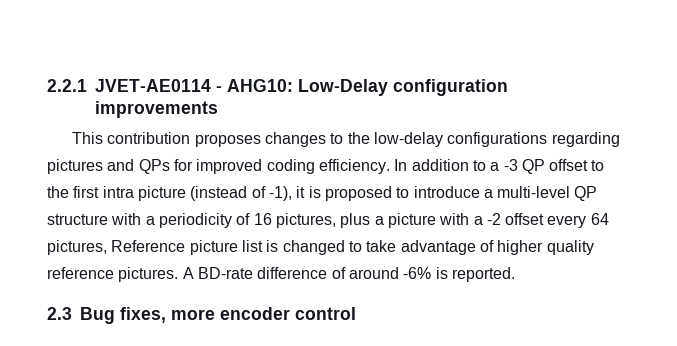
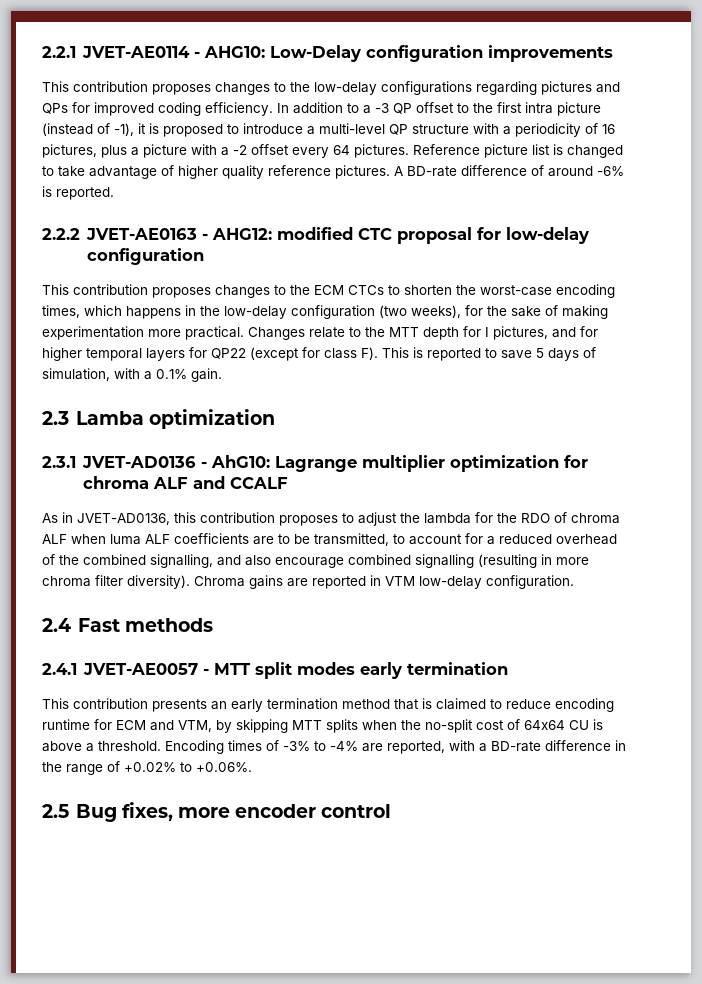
[47,240,107,255] pictures, -> [354,144,409,158] pictures.
[47,307,72,320] 2.3 -> [42,227,589,244] [86,248,204,265] [42,284,615,298] [42,305,608,319] [42,326,598,340] [42,347,596,361] [42,368,222,382] [42,409,275,429] [42,455,588,472] [82,476,288,489] [42,512,620,526] [42,533,617,546] [42,554,589,568] [42,575,574,589] [42,618,213,632] [42,662,508,679] [42,698,614,712] [42,719,603,733] [42,740,626,754] [42,761,252,775] [42,804,69,818] 2.2.2 JVET-AE0163 - AHG12: modified CTC proposal for low-delay configuration // This contribution proposes changes to the ECM CTCs to shorten the worst-case encoding times, which happens in the low-delay configuration (two weeks), for the sake of making experimentation more practical. Changes relate to the MTT depth for I pictures, and for higher temporal layers for QP22 (except for class F). This is reported to save 5 days of simulation, with a 0.1% gain. // 2.3 Lamba optimization // 2.3.1 JVET-AD0136 - AhG10: Lagrange multiplier optimization for chroma ALF and CCALF // As in JVET-AD0136, this contribution proposes to adjust the lambda for the RDO of chroma ALF when luma ALF coefficients are to be transmitted, to account for a reduced overhead of the combined signalling, and also encourage combined signalling (resulting in more chroma filter diversity). Chroma gains are reported in VTM low-delay configuration. // 2.4 Fast methods // 2.4.1 JVET-AE0057 - MTT split modes early termination // This contribution presents an early termination method that is claimed to reduce encoding runtime for ECM and VTM, by skipping MTT splits when the no-split cost of 64x64 CU is above a threshold. Encoding times of -3% to -4% are reported, with a BD-rate difference in the range of +0.02% to +0.06%. // 2.5

